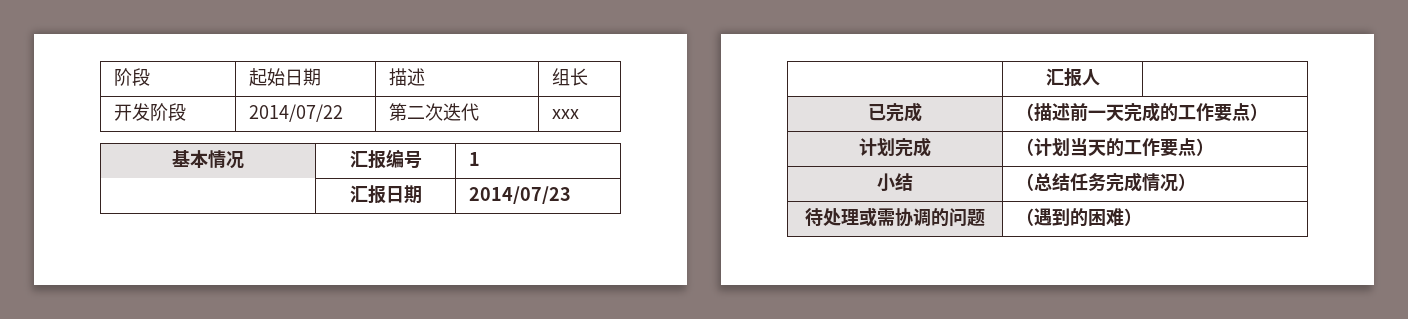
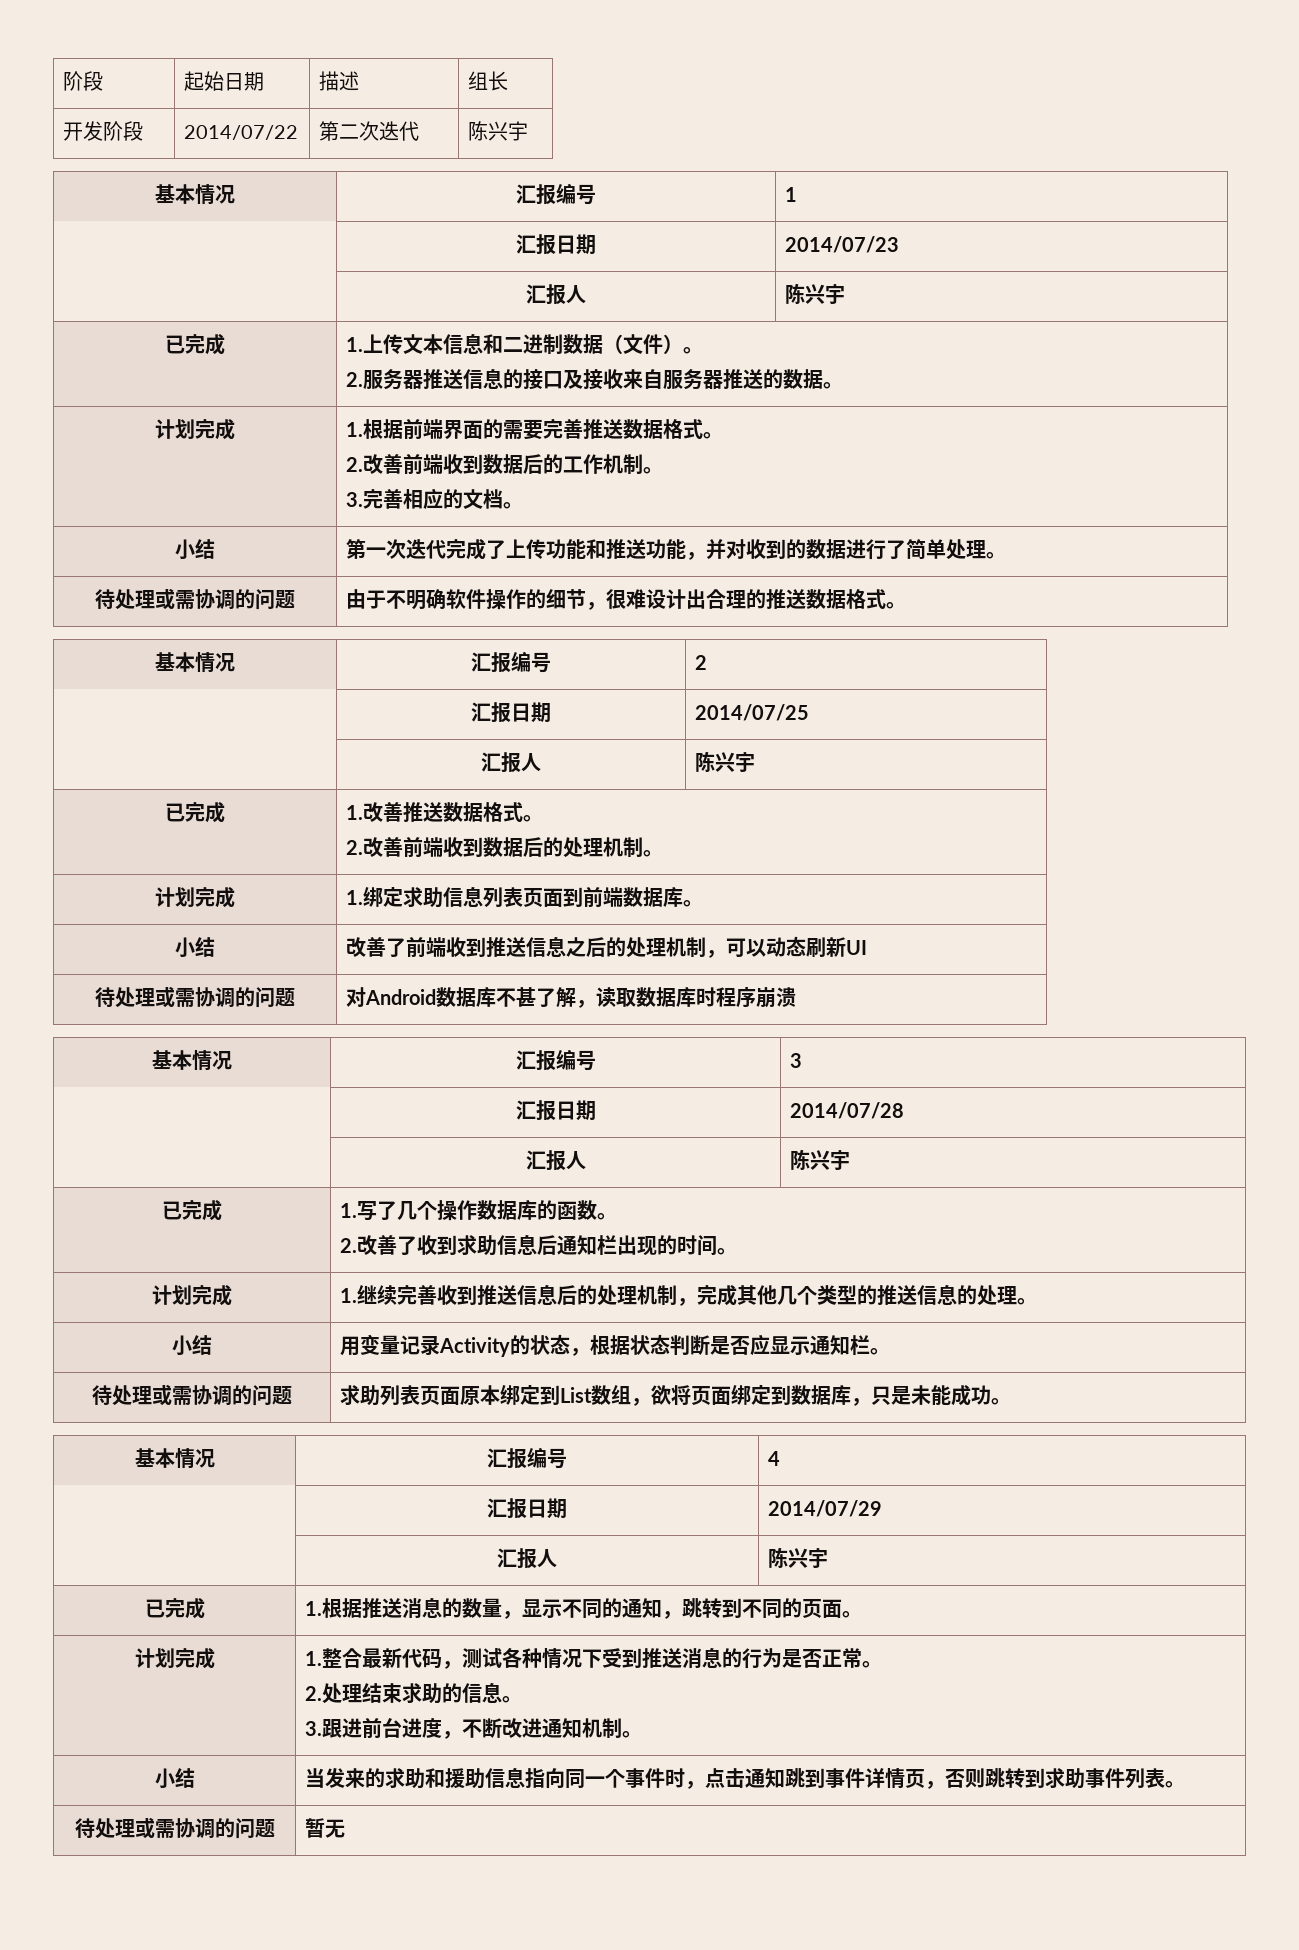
[552,109,580,119] xxx -> [467,121,528,141] 陈兴宇
[868,102,922,122] [1016,102,1269,122] [859,137,931,157] [1016,138,1215,157] [877,173,913,192] [1016,172,1197,192] [805,207,985,227] [1016,208,1143,227] // 已完成 | （描述前一天完成的工作要点） // 计划完成 | （计划当天的工作要点） // 小结 | （总结任务完成情况） // 待处理或需协调的问题 | （遇到的困难） -> [784,283,845,304] [165,333,225,355] [345,333,703,354] [345,368,843,390] [155,418,235,440] [345,419,723,440] [345,454,663,475] [345,488,523,510] [175,539,215,560] [345,538,1006,560] [95,588,295,610] [345,589,906,610] [155,652,235,673] [471,651,551,673] [694,655,707,670] [471,702,551,723] [694,704,809,721] [481,752,541,773] [694,751,755,772] [165,801,225,823] [345,802,543,822] [345,837,663,858] [155,886,235,908] [345,886,703,908] [175,937,215,958] [345,936,867,958] [95,986,295,1008] [345,987,796,1008] [152,1050,232,1071] [515,1049,596,1071] [789,1053,802,1068] [515,1100,596,1121] [789,1102,904,1119] [525,1150,586,1171] [789,1149,850,1170] [162,1199,222,1221] [339,1200,617,1221] [339,1234,737,1256] [152,1284,232,1306] [339,1284,1037,1306] [172,1335,212,1356] [339,1334,890,1357] [92,1384,292,1406] [339,1384,1011,1406] [134,1448,215,1469] [487,1447,567,1469] [767,1451,780,1466] [487,1498,567,1519] [767,1500,882,1517] [497,1548,557,1569] [767,1547,828,1568] [144,1597,205,1619] [304,1597,862,1619] [134,1647,215,1669] [304,1647,882,1669] [304,1682,522,1704] [304,1718,642,1739] [154,1768,195,1789] [304,1767,1185,1789] [74,1817,275,1839] [304,1818,345,1838] 陈兴宇 // 已完成 | 1.上传文本信息和二进制数据（文件）。 // 2.服务器推送信息的接口及接收来自服务器推送的数据。 // 计划完成 | 1.根据前端界面的需要完善推送数据格式。 // 2.改善前端收到数据后的工作机制。 // 3.完善相应的文档。 // 小结 | 第一次迭代完成了上传功能和推送功能，并对收到的数据进行了简单处理。 // 待处理或需协调的问题 | 由于不明确软件操作的细节，很难设计出合理的推送数据格式。 // 基本情况 | 汇报编号 | 2 // | 汇报日期 | 2014/07/25 // | 汇报人 | 陈兴宇 // 已完成 | 1.改善推送数据格式。 // 2.改善前端收到数据后的处理机制。 // 计划完成 | 1.绑定求助信息列表页面到前端数据库。 // 小结 | 改善了前端收到推送信息之后的处理机制，可以动态刷新UI // 待处理或需协调的问题 | 对Android数据库不甚了解，读取数据库时程序崩溃 // 基本情况 | 汇报编号 | 3 // | 汇报日期 | 2014/07/28 // | 汇报人 | 陈兴宇 // 已完成 | 1.写了几个操作数据库的函数。 // 2.改善了收到求助信息后通知栏出现的时间。 // 计划完成 | 1.继续完善收到推送信息后的处理机制，完成其他几个类型的推送信息的处理。 // 小结 | 用变量记录Activity的状态，根据状态判断是否应显示通知栏。 // 待处理或需协调的问题 | 求助列表页面原本绑定到List数组，欲将页面绑定到数据库，只是未能成功。 // 基本情况 | 汇报编号 | 4 // | 汇报日期 | 2014/07/29 // | 汇报人 | 陈兴宇 // 已完成 | 1.根据推送消息的数量，显示不同的通知，跳转到不同的页面。 // 计划完成 | 1.整合最新代码，测试各种情况下受到推送消息的行为是否正常。 // 2.处理结束求助的信息。 // 3.跟进前台进度，不断改进通知机制。 // 小结 | 当发来的求助和援助信息指向同一个事件时，点击通知跳到事件详情页，否则跳转到求助事件列表。 // 待处理或需协调的问题 | 暂无

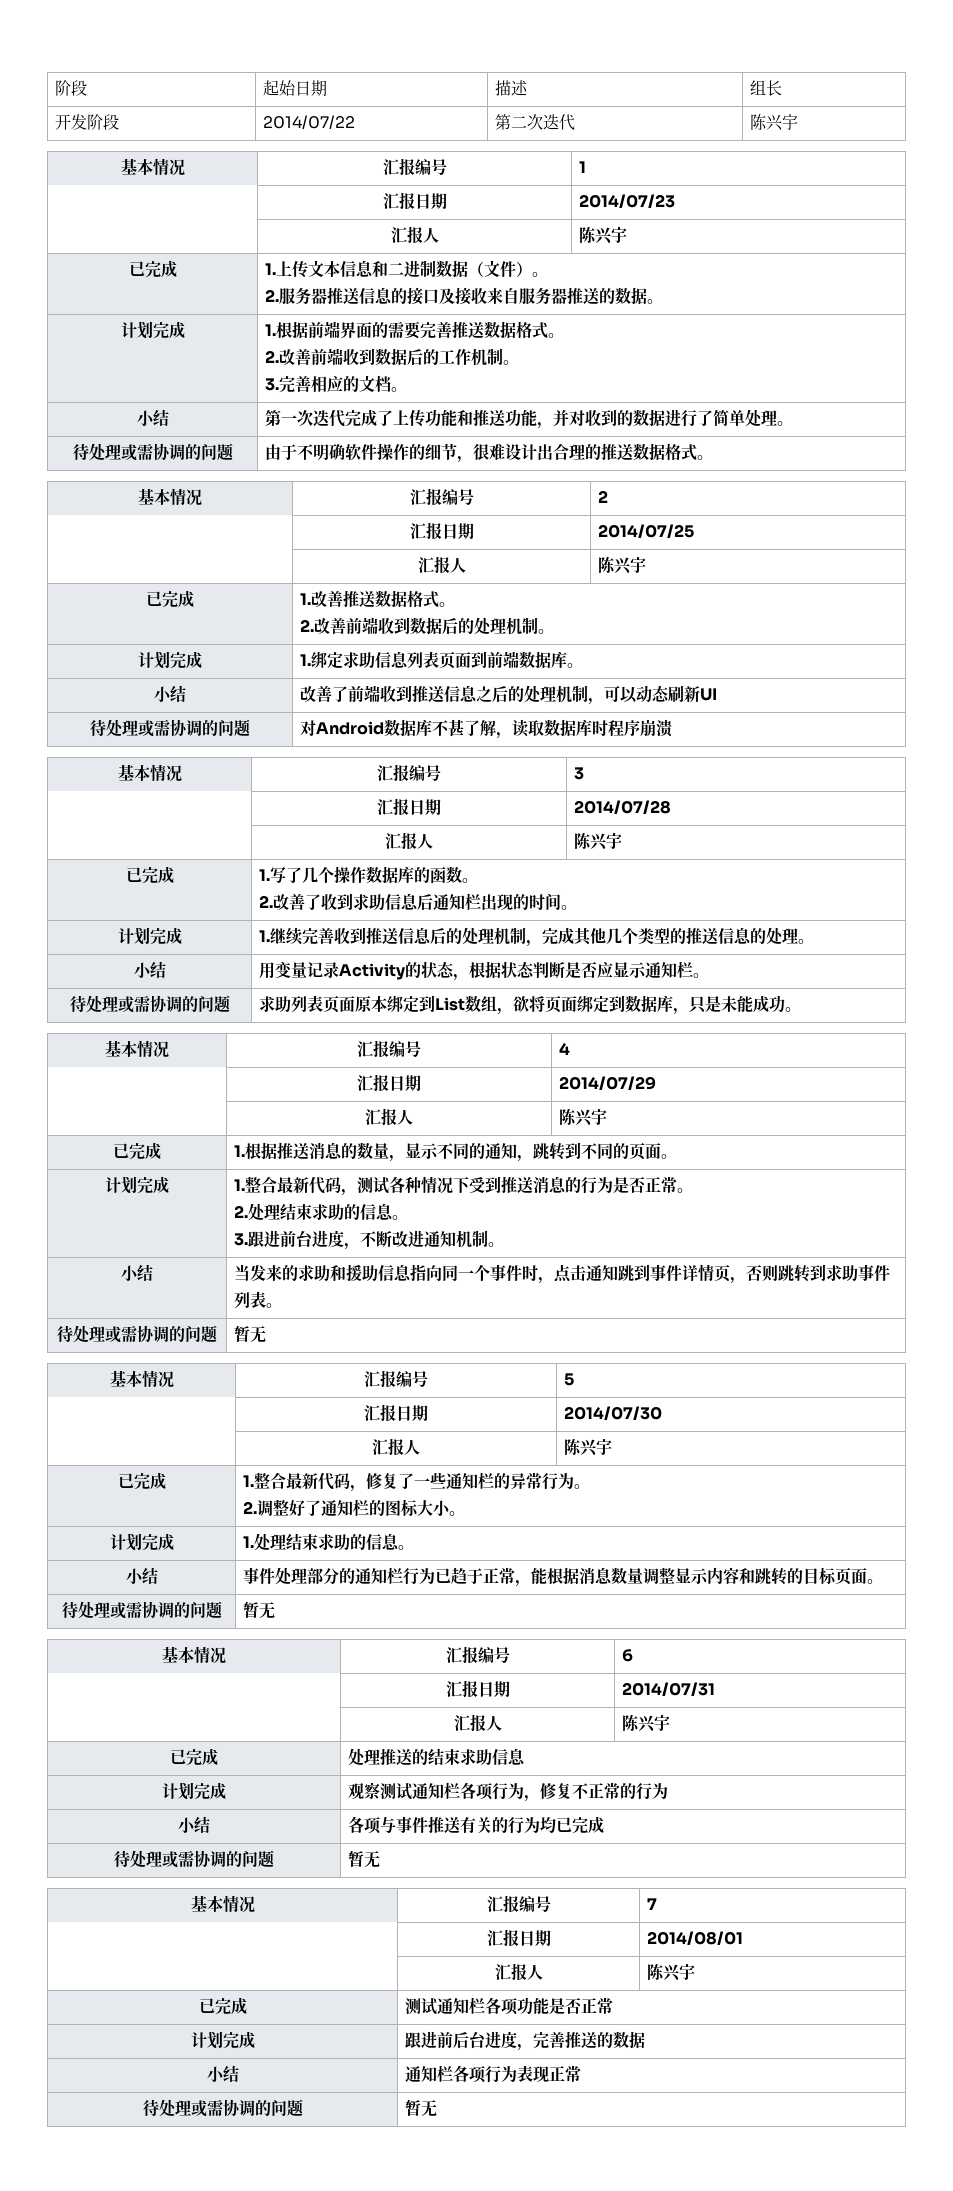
(345, 1828) none -> [109,1370,174,1388] [364,1370,429,1388] [564,1373,575,1386] [364,1404,429,1422] [564,1406,663,1420] [372,1438,421,1456] [564,1438,613,1457] [117,1472,166,1490] [243,1472,591,1492] [243,1499,466,1517] [109,1533,174,1551] [243,1533,415,1551] [125,1567,158,1585] [243,1567,884,1587] [61,1601,222,1619] [243,1601,276,1619] [162,1646,226,1664] [445,1646,510,1664] [622,1649,634,1662] [445,1680,510,1698] [622,1682,716,1696] [453,1714,502,1732] [622,1714,671,1733] [170,1748,218,1766] [348,1748,526,1766] [162,1782,226,1800] [348,1782,669,1802] [178,1816,210,1834] [348,1816,605,1834] [114,1850,274,1868] [348,1850,381,1868] [190,1895,255,1913] [486,1895,551,1913] [647,1898,658,1910] [486,1929,551,1947] [647,1931,744,1945] [494,1963,543,1981] [647,1963,696,1982] [198,1997,247,2015] [405,1997,614,2015] [190,2031,255,2049] [405,2031,646,2051] [206,2065,239,2083] [405,2065,582,2083] [142,2099,303,2117] [405,2099,438,2117] // 基本情况 | 汇报编号 | 5 // | 汇报日期 | 2014/07/30 // | 汇报人 | 陈兴宇 // 已完成 | 1.整合最新代码，修复了一些通知栏的异常行为。 // 2.调整好了通知栏的图标大小。 // 计划完成 | 1.处理结束求助的信息。 // 小结 | 事件处理部分的通知栏行为已趋于正常，能根据消息数量调整显示内容和跳转的目标页面。 // 待处理或需协调的问题 | 暂无 // 基本情况 | 汇报编号 | 6 // | 汇报日期 | 2014/07/31 // | 汇报人 | 陈兴宇 // 已完成 | 处理推送的结束求助信息 // 计划完成 | 观察测试通知栏各项行为，修复不正常的行为 // 小结 | 各项与事件推送有关的行为均已完成 // 待处理或需协调的问题 | 暂无 // 基本情况 | 汇报编号 | 7 // | 汇报日期 | 2014/08/01 // | 汇报人 | 陈兴宇 // 已完成 | 测试通知栏各项功能是否正常 // 计划完成 | 跟进前后台进度，完善推送的数据 // 小结 | 通知栏各项行为表现正常 // 待处理或需协调的问题 | 暂无

